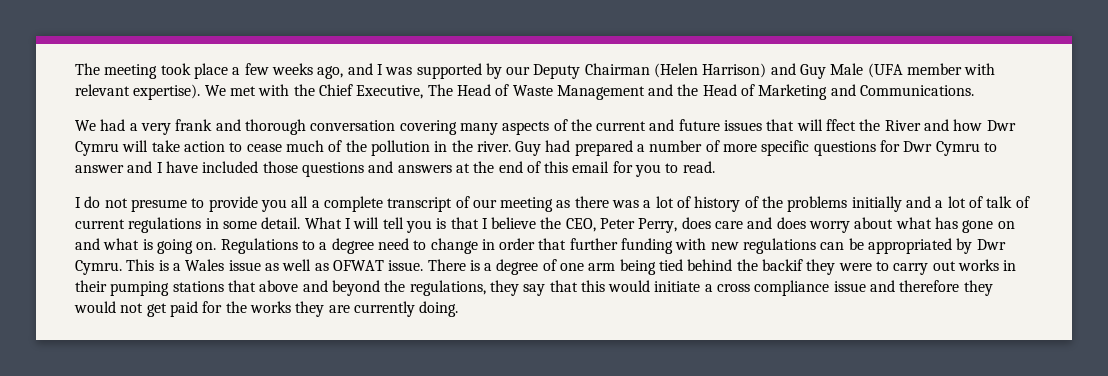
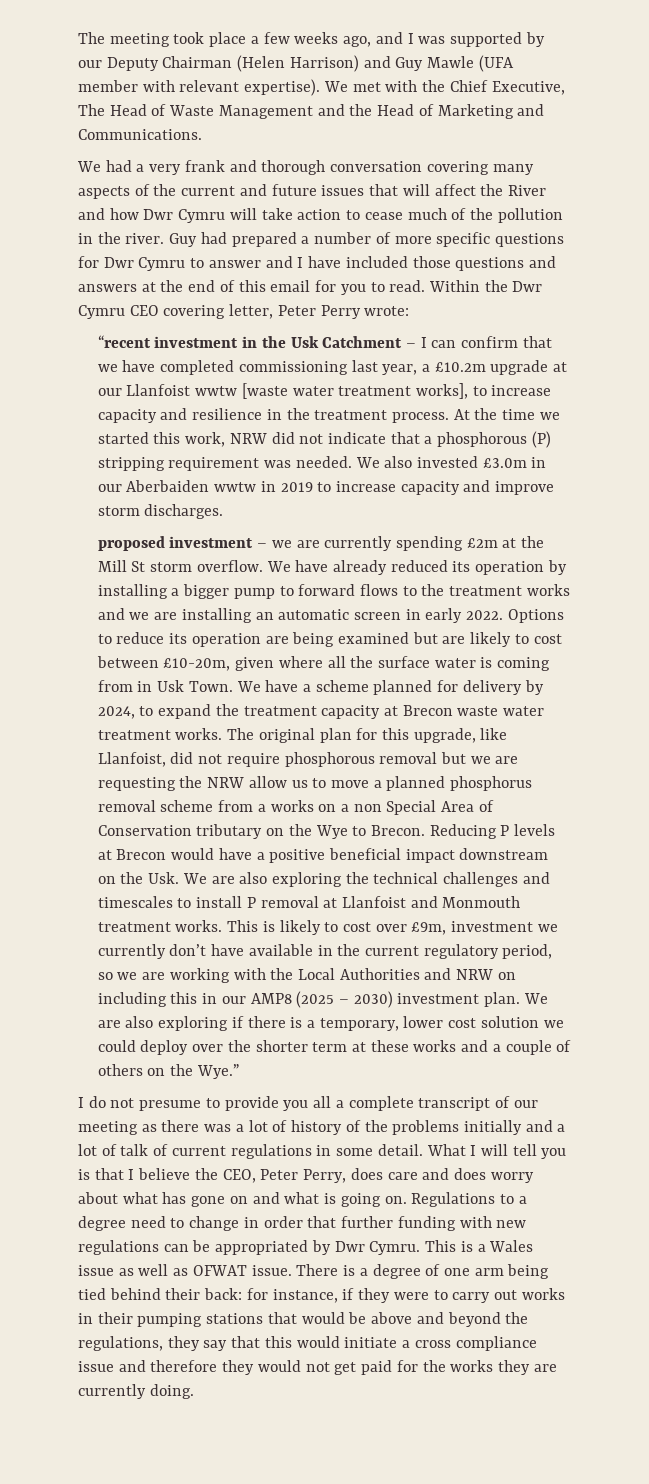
[830,63,864,75] Male -> [427,56,475,68] Mawle
[826,119,857,131] ffect -> [434,184,476,196] affect
(715, 167) none -> [428,280,543,292] [78,304,410,319] [97,335,552,348] [97,360,568,375] [97,383,552,399] [97,408,560,423] [97,431,551,448] [97,456,547,471] [97,480,555,495] [97,504,224,519] [97,536,545,551] [97,560,567,575] [97,584,570,599] [97,608,564,623] [97,632,562,647] [96,656,551,671] [97,680,544,695] [97,704,545,719] [97,728,508,743] [97,752,519,767] [97,776,533,791] [97,800,494,815] [97,824,556,839] [97,848,549,863] [97,872,550,887] [97,896,521,908] [97,920,558,935] [97,944,553,959] [97,968,516,983] [97,991,548,1008] [97,1016,564,1031] [97,1040,572,1055] [97,1064,239,1079] Within the Dwr Cymru CEO covering letter, Peter Perry wrote: // “recent investment in the Usk Catchment – I can confirm that we have completed commissioning last year, a £10.2m upgrade at our Llanfoist wwtw [waste water treatment works], to increase capacity and resilience in the treatment process. At the time we started this work, NRW did not indicate that a phosphorous (P) stripping requirement was needed. We also invested £3.0m in our Aberbaiden wwtw in 2019 to increase capacity and improve storm discharges. // proposed investment – we are currently spending £2m at the Mill St storm overflow. We have already reduced its operation by installing a bigger pump to forward flows to the treatment works and we are installing an automatic screen in early 2022. Options to reduce its operation are being examined but are likely to cost between £10-20m, given where all the surface water is coming from in Usk Town. We have a scheme planned for delivery by 2024, to expand the treatment capacity at Brecon waste water treatment works. The original plan for this upgrade, like Llanfoist, did not require phosphorous removal but we are requesting the NRW allow us to move a planned phosphorus removal scheme from a works on a non Special Area of Conservation tributary on the Wye to Brecon. Reducing P levels at Brecon would have a positive beneficial impact downstream on the Usk. We are also exploring the technical challenges and timescales to install P removal at Llanfoist and Monmouth treatment works. This is likely to cost over £9m, investment we currently don’t have available in the current regulatory period, so we are working with the Local Authorities and NRW on including this in our AMP8 (2025 – 2030) investment plan. We are also exploring if there is a temporary, lower cost solution we could deploy over the shorter term at these works and a couple of others on the Wye.”
[736,259,804,271] the backif -> [165,1288,355,1303] their back: for instance, if
(256, 286) none -> [301,1312,367,1324] would be

